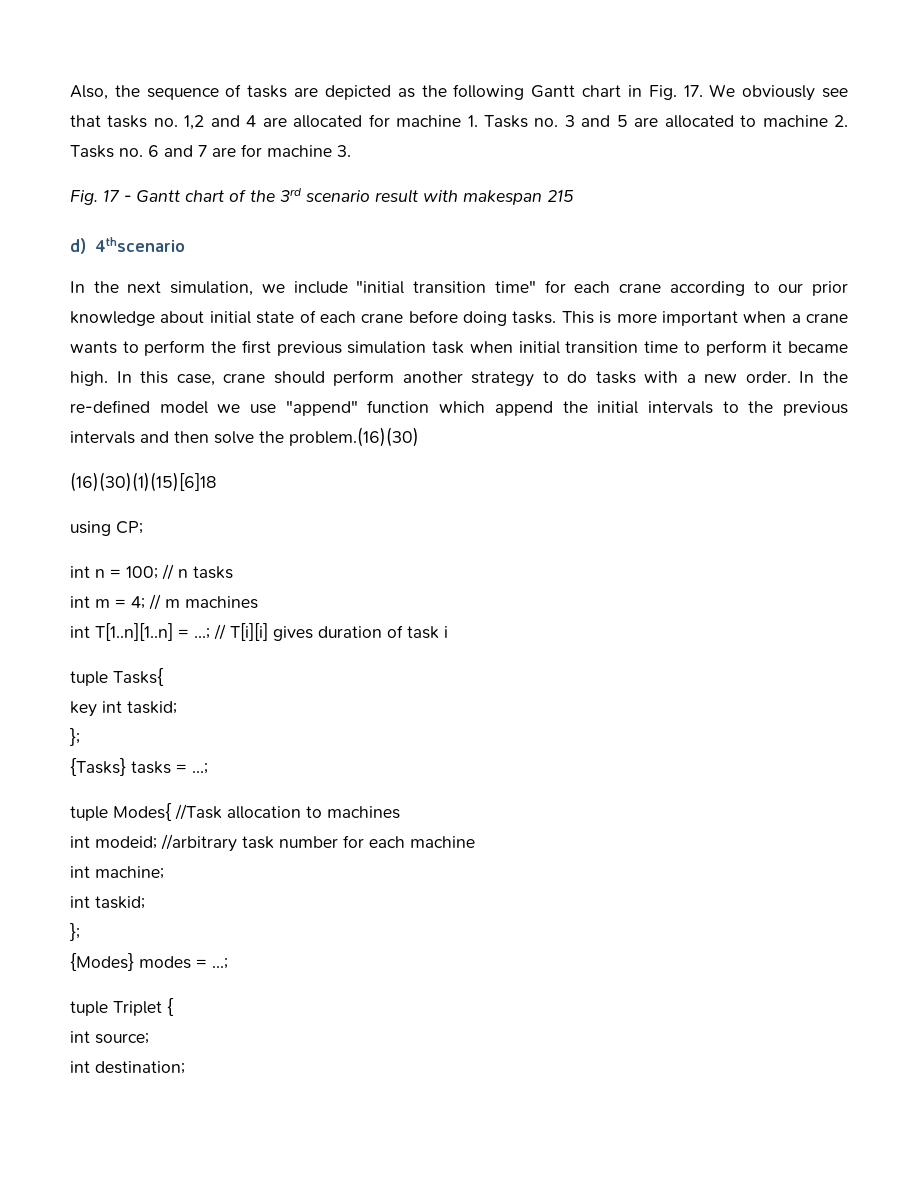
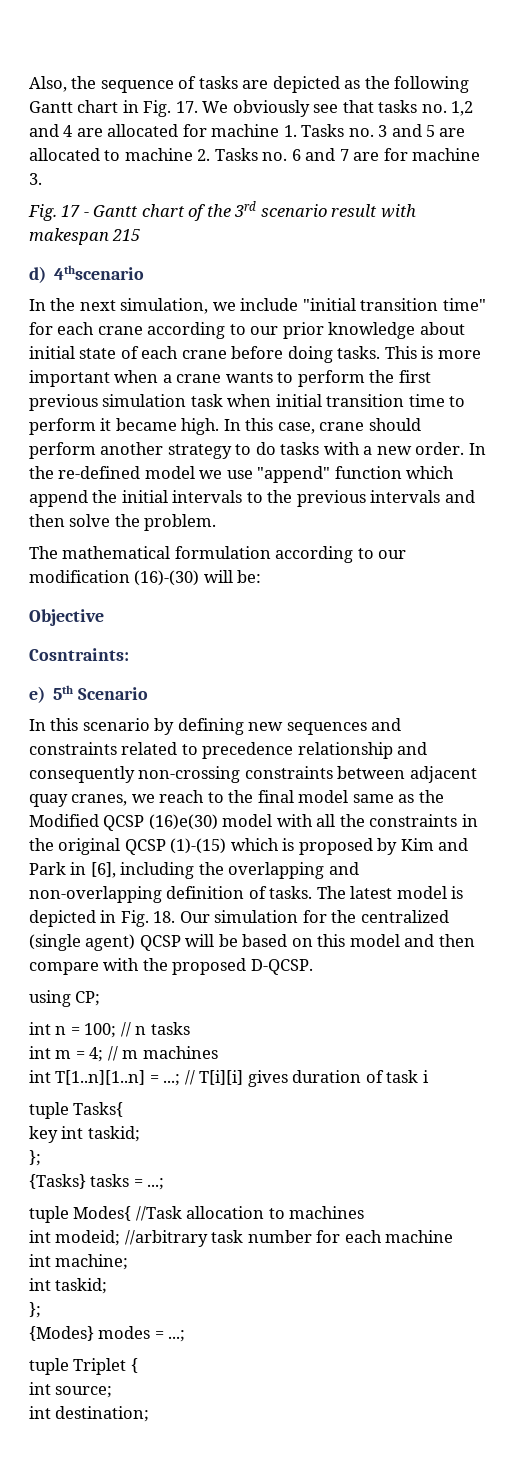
[289,427,419,447] [70,472,217,492] problem.(16)(30) // (16)(30)(1)(15)[6]18 -> [144,514,217,531] [29,546,407,563] [29,570,262,586] [29,609,104,626] [29,648,129,661] [29,685,148,703] [29,718,402,735] [29,742,428,759] [29,766,477,783] [29,790,444,807] [29,814,478,831] [29,838,469,855] [29,862,359,879] [29,886,464,903] [29,910,449,927] [29,934,475,951] [29,958,313,975] problem. // The mathematical formulation according to our modification (16)-(30) will be: // Objective // Cosntraints: // e) 5th Scenario // In this scenario by defining new sequences and constraints related to precedence relationship and consequently non-crossing constraints between adjacent quay cranes, we reach to the final model same as the Modified QCSP (16)e(30) model with all the constraints in the original QCSP (1)-(15) which is proposed by Kim and Park in [6], including the overlapping and non-overlapping definition of tasks. The latest model is depicted in Fig. 18. Our simulation for the centralized (single agent) QCSP will be based on this model and then compare with the proposed D-QCSP.

